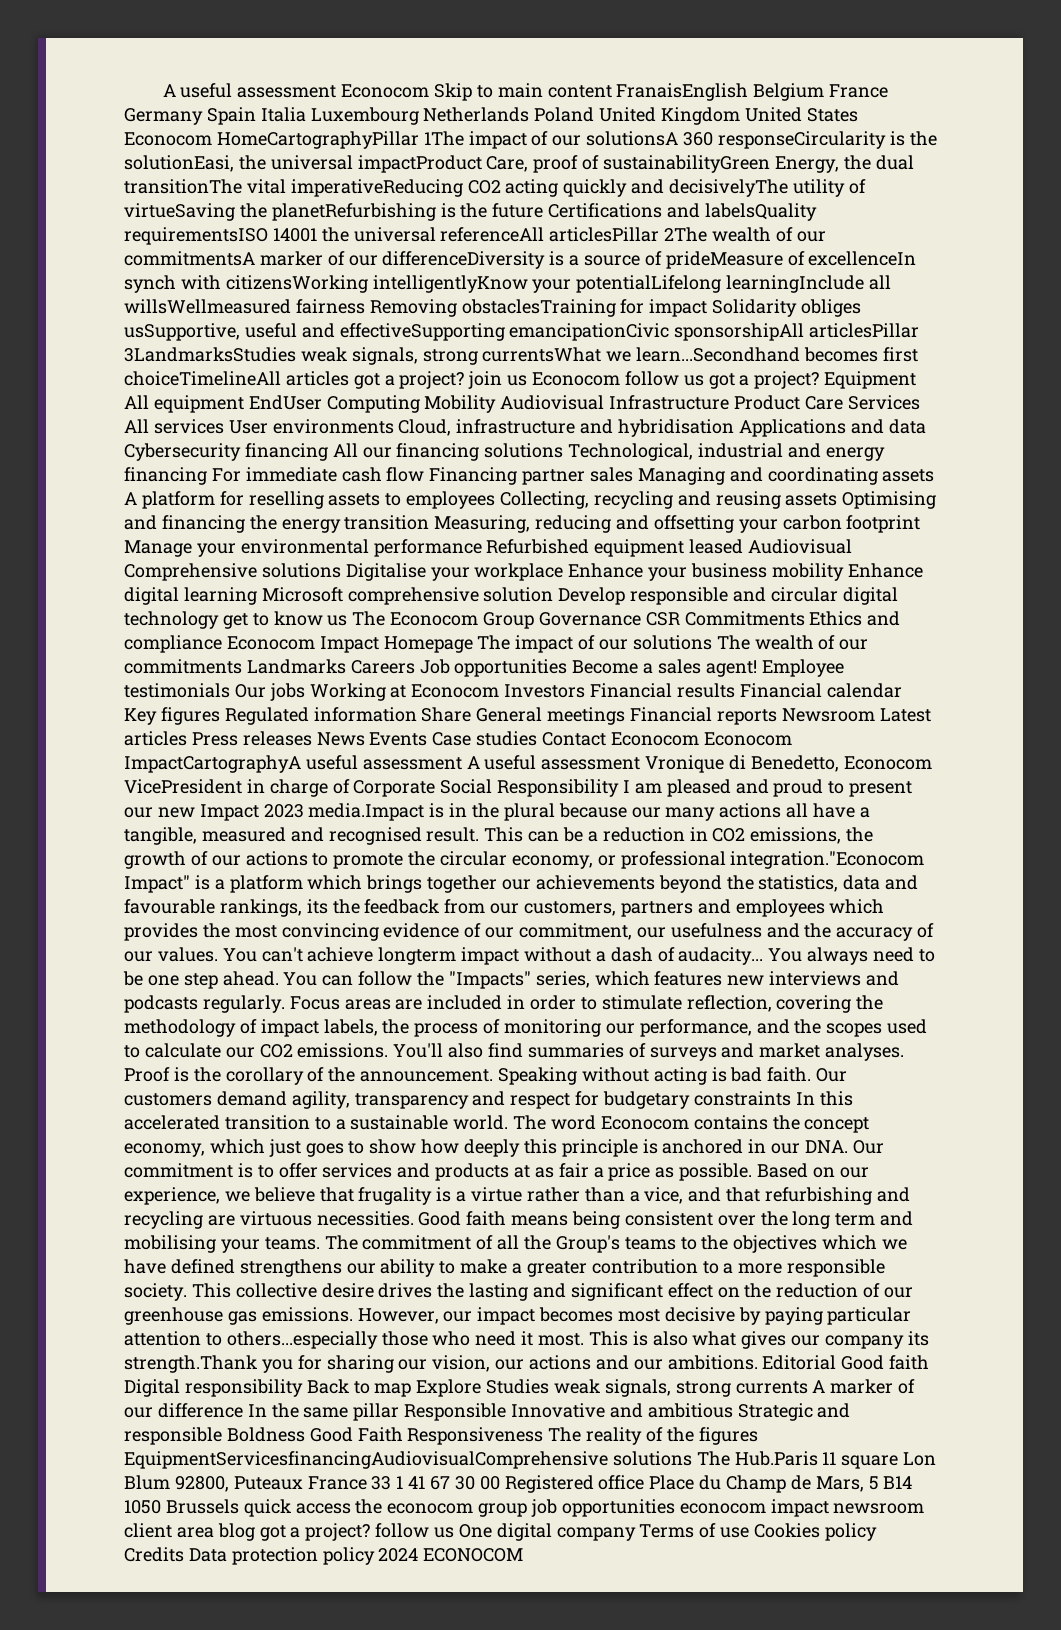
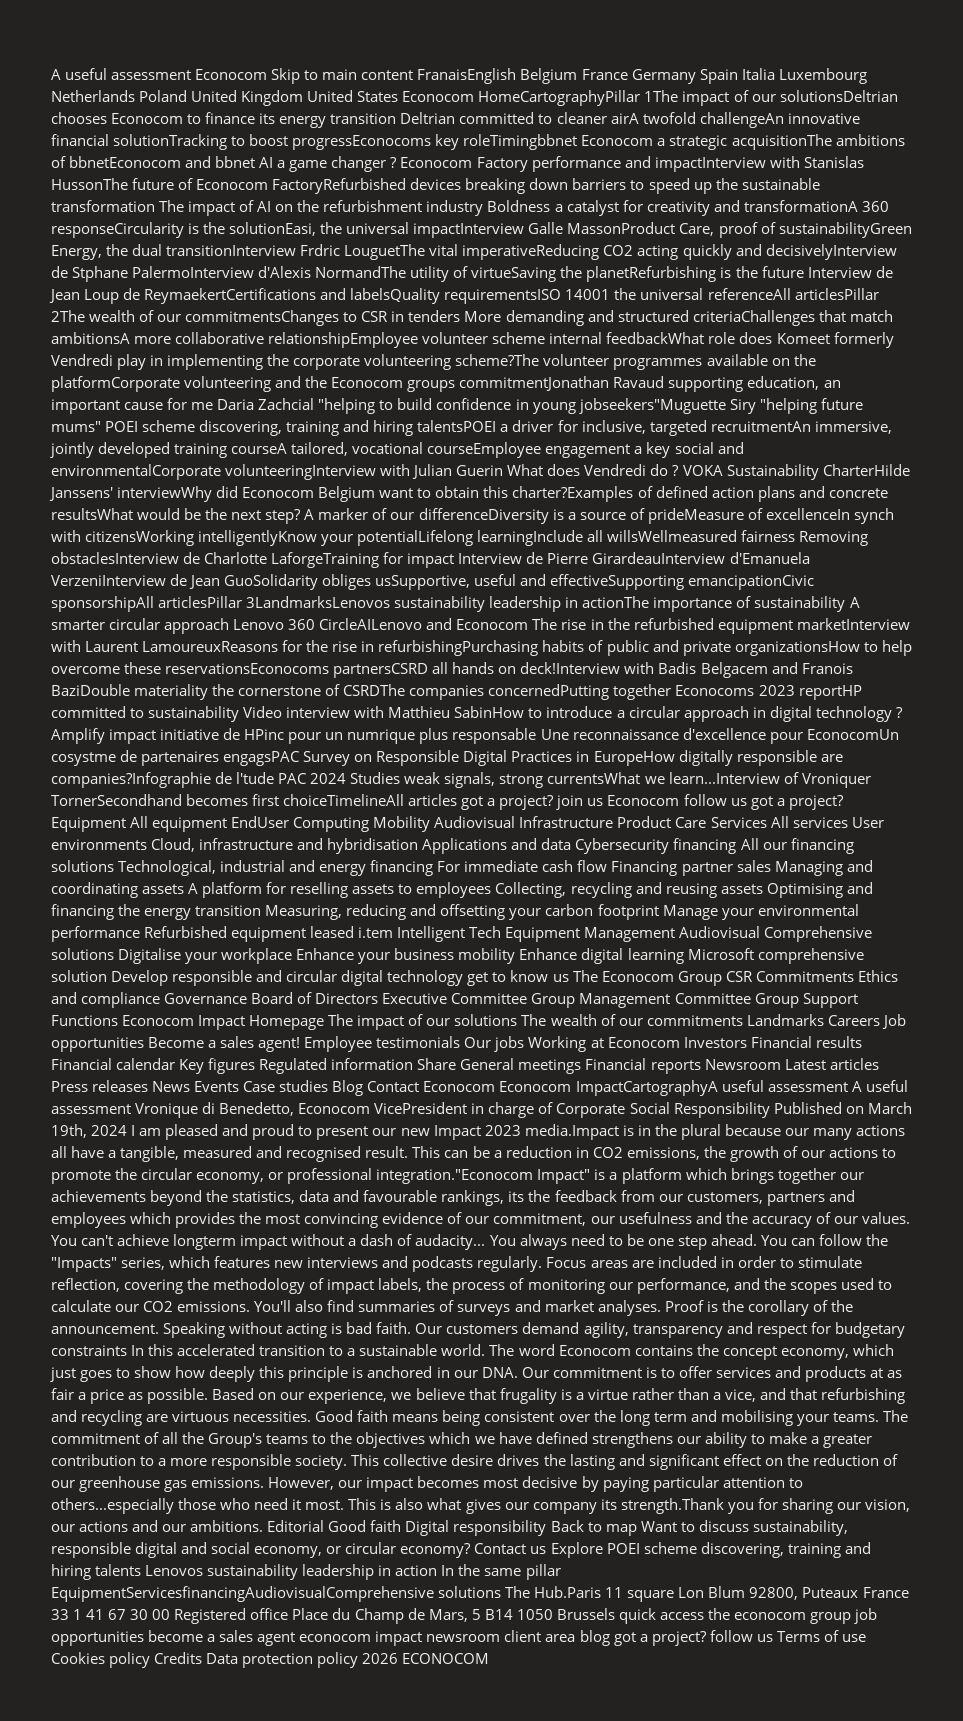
[586,131,679,146] solutionsA -> [779,90,898,102] [51,112,860,128] [51,134,905,150] [51,156,864,172] [51,178,820,194] [51,200,858,216] solutionsDeltrian chooses Econocom to finance its energy transition Deltrian committed to cleaner airA twofold challengeAn innovative financial solutionTracking to boost progressEconocoms key roleTimingbbnet Econocom a strategic acquisitionThe ambitions of bbnetEconocom and bbnet AI a game changer ? Econocom Factory performance and impactInterview with Stanislas HussonThe future of Econocom FactoryRefurbished devices breaking down barriers to speed up the sustainable transformation The impact of AI on the refurbishment industry Boldness a catalyst for creativity and transformationA
[357,155,482,173] impactProduct -> [413,222,676,238] impactInterview Galle MassonProduct
[124,179,242,194] transitionThe -> [166,244,426,260] transitionInterview Frdric LouguetThe
[669,179,789,197] decisivelyThe -> [765,244,897,260] [51,266,407,282] decisivelyInterview de Stphane PalermoInterview d'Alexis NormandThe
[548,203,663,218] Certifications -> [807,266,893,278] [49,288,317,304] Interview de Jean Loup de ReymaekertCertifications
[124,251,255,266] commitmentsA -> [185,310,893,326] [51,332,894,348] [51,354,816,370] [51,376,841,392] [51,398,863,414] [51,420,892,436] [50,442,744,458] [51,464,910,480] [49,486,888,502] [51,508,315,524] commitmentsChanges to CSR in tenders More demanding and structured criteriaChallenges that match ambitionsA more collaborative relationshipEmployee volunteer scheme internal feedbackWhat role does Komeet formerly Vendredi play in implementing the corporate volunteering scheme?The volunteer programmes available on the platformCorporate volunteering and the Econocom groups commitmentJonathan Ravaud supporting education, an important cause for me Daria Zachcial "helping to build confidence in young jobseekers"Muguette Siry "helping future mums" POEI scheme discovering, training and hiring talentsPOEI a driver for inclusive, targeted recruitmentAn immersive, jointly developed training courseA tailored, vocational courseEmployee engagement a key social and environmentalCorporate volunteeringInterview with Julian Guerin What does Vendredi do ? VOKA Sustainability CharterHilde Janssens' interviewWhy did Econocom Belgium want to obtain this charter?Examples of defined action plans and concrete resultsWhat would be the next step? A
[461,299,798,317] obstaclesTraining for impact Solidarity -> [51,552,810,568] [51,574,319,590] obstaclesInterview de Charlotte LaforgeTraining for impact Interview de Pierre GirardeauInterview d'Emanuela VerzeniInterview de Jean GuoSolidarity
[124,347,296,362] 3LandmarksStudies -> [246,596,860,612] [51,618,910,634] [51,640,912,656] [51,662,853,678] [51,684,862,700] [51,706,903,722] [51,728,899,744] [51,750,843,766] [51,772,401,788] 3LandmarksLenovos sustainability leadership in actionThe importance of sustainability A smarter circular approach Lenovo 360 CircleAILenovo and Econocom The rise in the refurbished equipment marketInterview with Laurent LamoureuxReasons for the rise in refurbishingPurchasing habits of public and private organizationsHow to help overcome these reservationsEconocoms partnersCSRD all hands on deck!Interview with Badis Belgacem and Franois BaziDouble materiality the cornerstone of CSRDThe companies concernedPutting together Econocoms 2023 reportHP committed to sustainability Video interview with Matthieu SabinHow to introduce a circular approach in digital technology ? Amplify impact initiative de HPinc pour un numrique plus responsable Une reconnaissance d'excellence pour EconocomUn cosystme de partenaires engagsPAC Survey on Responsible Digital Practices in EuropeHow digitally responsible are companies?Infographie de l'tude PAC 2024 Studies
[636,347,801,362] learn...Secondhand -> [668,772,871,788] [51,794,182,806] learn...Interview of Vroniquer TornerSecondhand
(744, 546) none -> [358,926,676,942] i.tem Intelligent Tech Equipment Management
[538,612,641,626] Governance -> (722, 978) none
(222, 644) none -> [164,992,858,1008] [51,1015,118,1026] Governance Board of Directors Executive Committee Group Management Committee Group Support Functions
(538, 738) none -> [332,1080,364,1096] Blog
(620, 788) none -> [773,1102,912,1114] [51,1124,128,1138] Published on March 19th, 2024
[416,1379,916,1397] [124,1403,851,1421] [124,1427,758,1445] Explore Studies weak signals, strong currents A marker of our difference In the same pillar Responsible Innovative and ambitious Strategic and responsible Boldness Good Faith Responsiveness The reality of the figures -> [640,1520,848,1536] [51,1542,871,1558] [51,1564,561,1580] Want to discuss sustainability, responsible digital and social economy, or circular economy? Contact us Explore POEI scheme discovering, training and hiring talents Lenovos sustainability leadership in action In the same pillar
(675, 1508) none -> [148,1630,296,1646] become a sales agent
[458,1523,636,1541] One digital company -> (773, 1638) none
[378,1548,419,1562] 2024 -> [362,1653,399,1664] 2026

